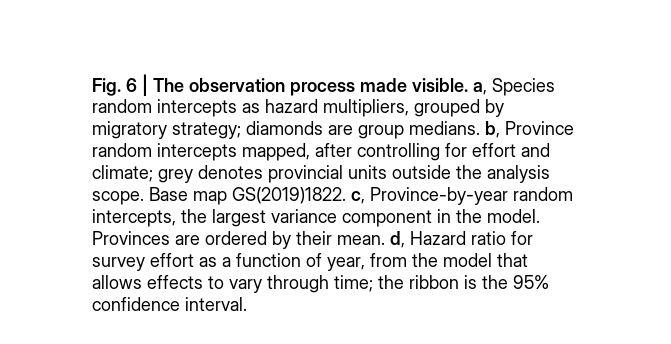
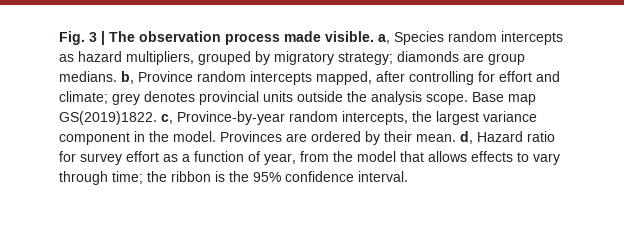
[126,78,137,92] 6 -> [89,32,97,42] 3

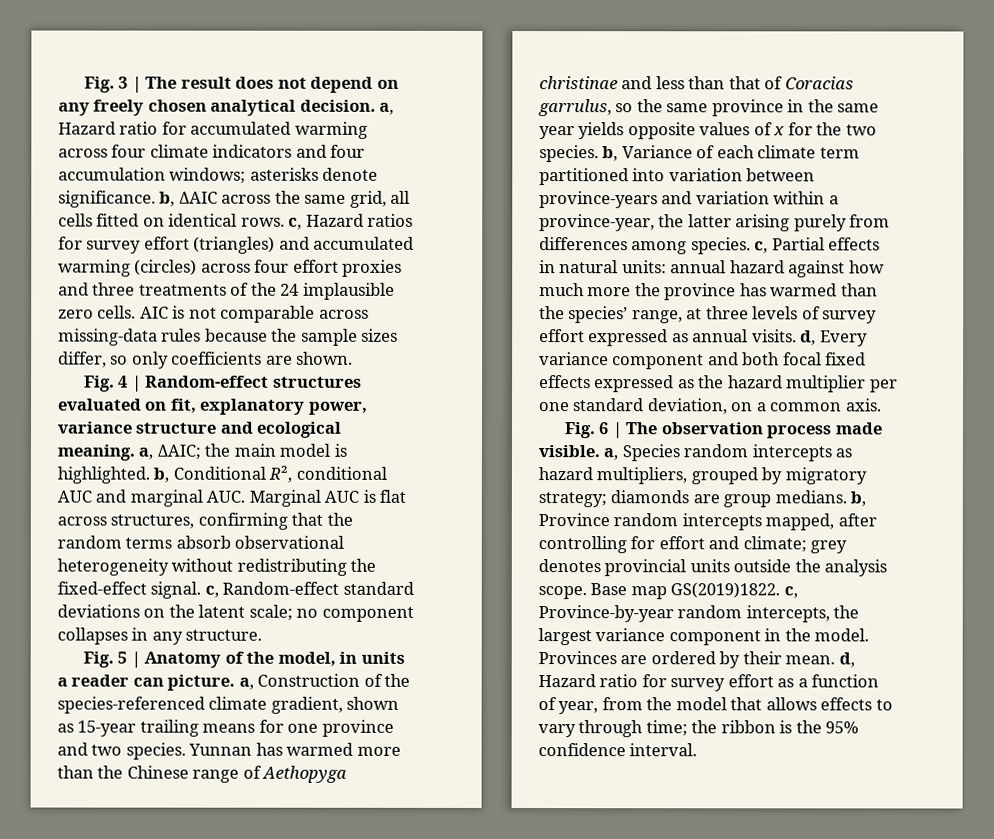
(135, 36) none -> [180,76,399,93] [58,99,395,116] [58,121,368,139] [58,144,366,158] [58,167,379,184] [58,190,411,208] [58,213,414,230] [58,236,415,254] [58,259,403,277] [58,282,395,300] [58,305,369,323] [58,328,399,346] [58,351,354,369] [83,375,362,392] [58,398,368,415] [57,421,342,438] [57,443,347,461] [57,465,387,484] [57,489,407,507] [57,512,353,530] [57,535,345,549] [57,558,377,576] [57,581,414,599] [57,604,414,622] [57,627,263,645] [82,651,405,668] [57,673,411,691] [57,696,400,714] [57,719,394,737] [57,742,401,760] [57,765,348,783] [539,76,854,90] [538,99,880,117] [539,122,877,140] [539,145,860,163] [539,168,816,186] [539,191,839,209] [539,214,891,232] [539,237,881,255] [539,260,885,278] [539,283,878,301] [539,306,878,324] [539,329,868,347] [539,352,867,370] [539,375,898,393] [539,398,882,415] [563,422,658,439] result does not depend on any freely chosen analytical decision. a, Hazard ratio for accumulated warming across four climate indicators and four accumulation windows; asterisks denote significance. b, ΔAIC across the same grid, all cells fitted on identical rows. c, Hazard ratios for survey effort (triangles) and accumulated warming (circles) across four effort proxies and three treatments of the 24 implausible zero cells. AIC is not comparable across missing-data rules because the sample sizes differ, so only coefficients are shown. // Fig. 4 | Random-effect structures evaluated on fit, explanatory power, variance structure and ecological meaning. a, ΔAIC; the main model is highlighted. b, Conditional R², conditional AUC and marginal AUC. Marginal AUC is flat across structures, confirming that the random terms absorb observational heterogeneity without redistributing the fixed-effect signal. c, Random-effect standard deviations on the latent scale; no component collapses in any structure. // Fig. 5 | Anatomy of the model, in units a reader can picture. a, Construction of the species-referenced climate gradient, shown as 15-year trailing means for one province and two species. Yunnan has warmed more than the Chinese range of Aethopyga christinae and less than that of Coracias garrulus, so the same province in the same year yields opposite values of x for the two species. b, Variance of each climate term partitioned into variation between province-years and variation within a province-year, the latter arising purely from differences among species. c, Partial effects in natural units: annual hazard against how much more the province has warmed than the species’ range, at three levels of survey effort expressed as annual visits. d, Every variance component and both focal fixed effects expressed as the hazard multiplier per one standard deviation, on a common axis. // Fig. 6 | The

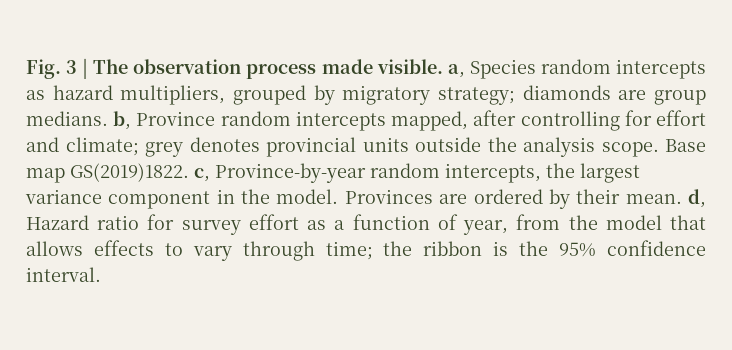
[180,76,399,93] [58,99,395,116] [58,121,368,139] [58,144,366,158] [58,167,379,184] [58,190,411,208] [58,213,414,230] [58,236,415,254] [58,259,403,277] [58,282,395,300] [58,305,369,323] [58,328,399,346] [58,351,354,369] [83,375,362,392] [58,398,368,415] [57,421,342,438] [57,443,347,461] [57,465,387,484] [57,489,407,507] [57,512,353,530] [57,535,345,549] [57,558,377,576] [57,581,414,599] [57,604,414,622] [57,627,263,645] [82,651,405,668] [57,673,411,691] [57,696,400,714] [57,719,394,737] [57,742,401,760] [57,765,348,783] [539,76,854,90] [538,99,880,117] [539,122,877,140] [539,145,860,163] [539,168,816,186] [539,191,839,209] [539,214,891,232] [539,237,881,255] [539,260,885,278] [539,283,878,301] [539,306,878,324] [539,329,868,347] [539,352,867,370] [539,375,898,393] [539,398,882,415] [563,422,658,439] result does not depend on any freely chosen analytical decision. a, Hazard ratio for accumulated warming across four climate indicators and four accumulation windows; asterisks denote significance. b, ΔAIC across the same grid, all cells fitted on identical rows. c, Hazard ratios for survey effort (triangles) and accumulated warming (circles) across four effort proxies and three treatments of the 24 implausible zero cells. AIC is not comparable across missing-data rules because the sample sizes differ, so only coefficients are shown. // Fig. 4 | Random-effect structures evaluated on fit, explanatory power, variance structure and ecological meaning. a, ΔAIC; the main model is highlighted. b, Conditional R², conditional AUC and marginal AUC. Marginal AUC is flat across structures, confirming that the random terms absorb observational heterogeneity without redistributing the fixed-effect signal. c, Random-effect standard deviations on the latent scale; no component collapses in any structure. // Fig. 5 | Anatomy of the model, in units a reader can picture. a, Construction of the species-referenced climate gradient, shown as 15-year trailing means for one province and two species. Yunnan has warmed more than the Chinese range of Aethopyga christinae and less than that of Coracias garrulus, so the same province in the same year yields opposite values of x for the two species. b, Variance of each climate term partitioned into variation between province-years and variation within a province-year, the latter arising purely from differences among species. c, Partial effects in natural units: annual hazard against how much more the province has warmed than the species’ range, at three levels of survey effort expressed as annual visits. d, Every variance component and both focal fixed effects expressed as the hazard multiplier per one standard deviation, on a common axis. // Fig. 6 | The -> (129, 66) none

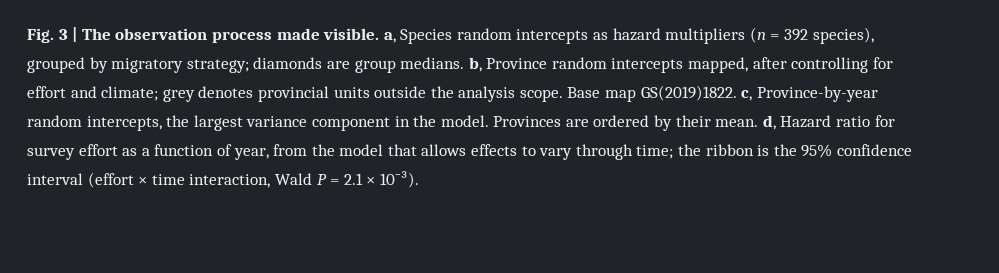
[120,85,226,105] multipliers, -> [665,27,874,44] multipliers (n = 392 species),
[26,267,101,282] interval. -> [27,171,419,188] interval (effort × time interaction, Wald P = 2.1 × 10⁻³).

